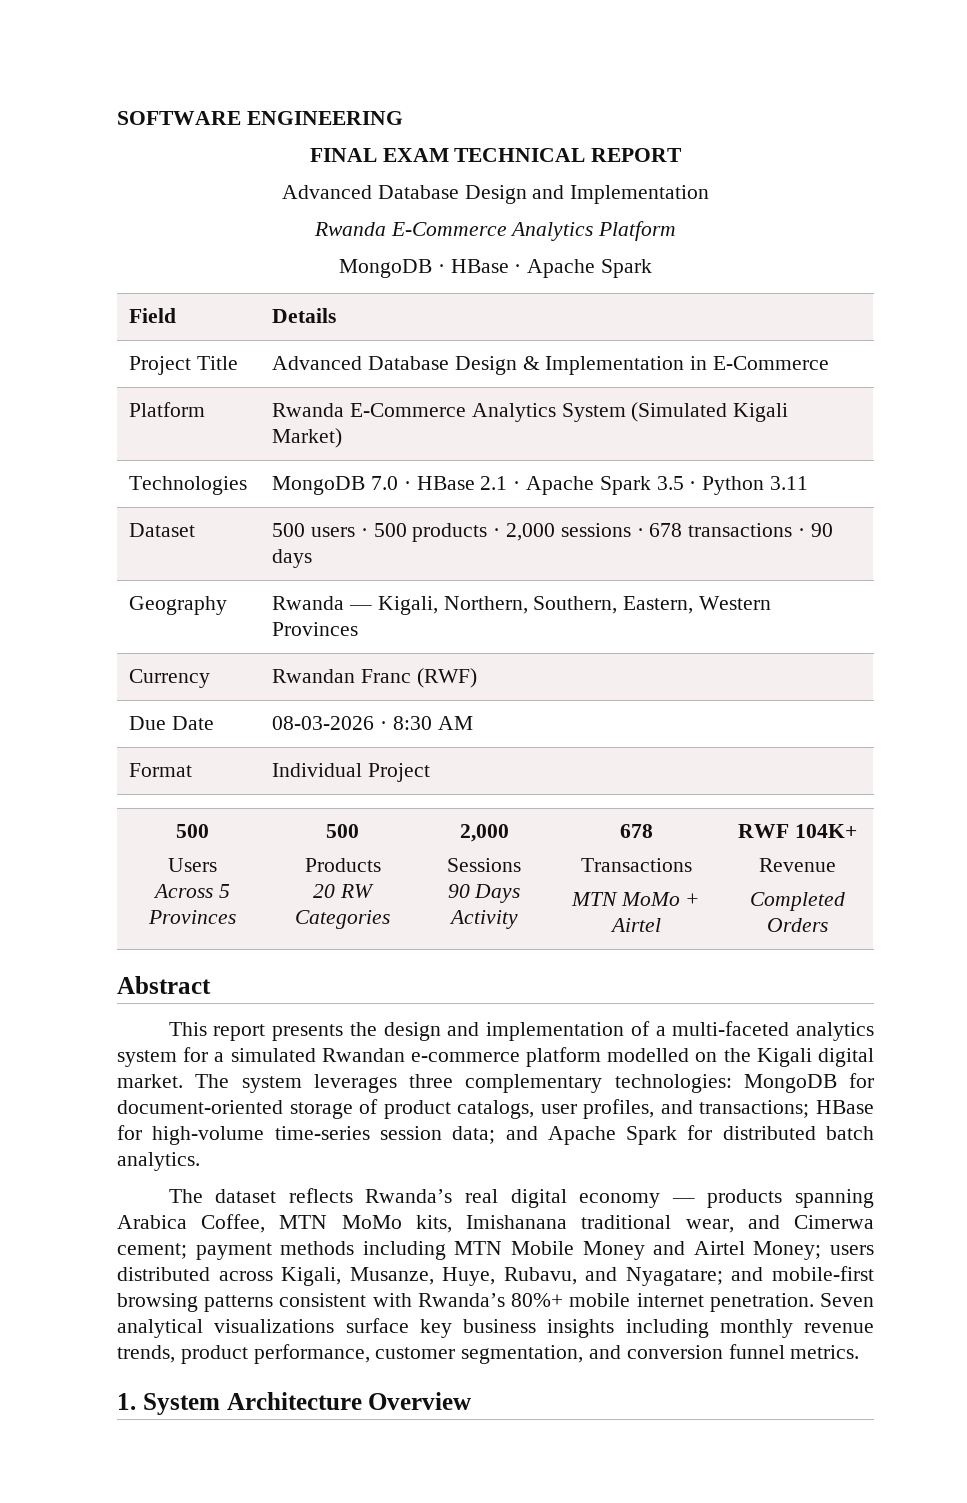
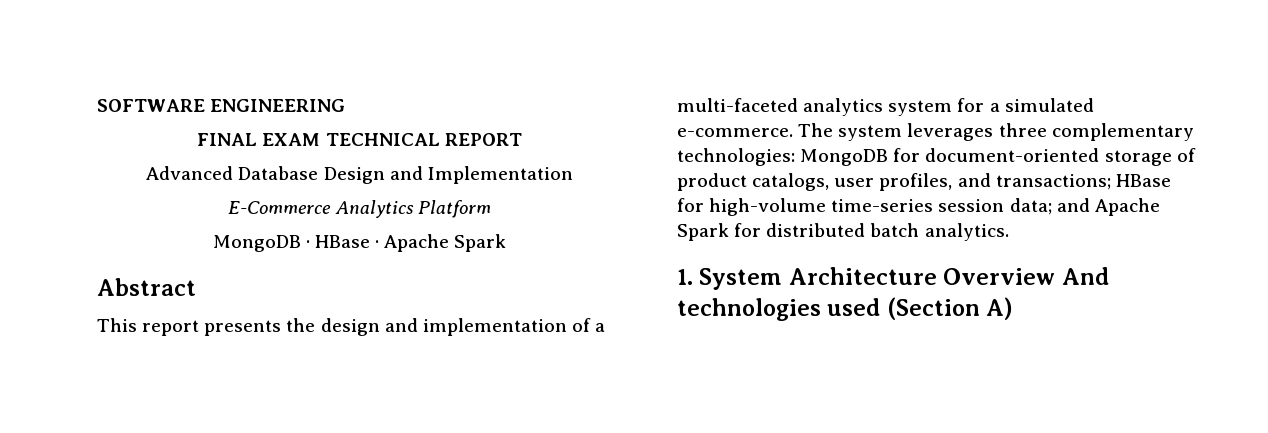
[313,222,386,236] Rwanda -> (573, 175) none
[129,308,177,323] [272,308,337,323] [129,356,239,375] [272,356,830,375] [129,402,206,417] [272,402,789,422] [272,428,343,448] [129,476,248,495] [272,476,809,495] [129,523,196,537] [272,523,833,542] [272,549,313,568] [129,596,228,615] [272,596,772,615] [272,622,359,636] [129,669,211,688] [272,668,477,688] [129,716,215,730] [272,716,473,730] [129,763,193,777] [272,763,431,782] [176,824,209,838] [168,858,217,872] [153,884,230,898] [148,910,236,924] [326,824,359,838] [304,858,381,872] [313,884,374,898] [295,910,390,929] [459,824,509,842] [447,858,521,872] [447,884,521,903] [448,910,518,929] [619,824,653,838] [580,858,692,872] [570,892,701,906] [609,918,661,932] [738,824,857,838] [759,858,836,872] [750,892,845,911] [767,918,828,932] // Field | Details // Project Title | Advanced Database Design & Implementation in E-Commerce // Platform | Rwanda E-Commerce Analytics System (Simulated Kigali Market) // Technologies | MongoDB 7.0 · HBase 2.1 · Apache Spark 3.5 · Python 3.11 // Dataset | 500 users · 500 products · 2,000 sessions · 678 transactions · 90 days // Geography | Rwanda — Kigali, Northern, Southern, Eastern, Western Provinces // Currency | Rwandan Franc (RWF) // Due Date | 08-03-2026 · 8:30 AM // Format | Individual Project // 500 // Users // Across 5 Provinces | 500 // Products // 20 RW Categories | 2,000 // Sessions // 90 Days Activity | 678 // Transactions // MTN MoMo + Airtel | RWF 104K+ // Revenue // Completed Orders -> (507, 243) none
[321,1047,874,1067] [117,1074,183,1088] Rwandan e-commerce platform modelled on the Kigali digital market. -> [677,128,793,137] e-commerce.
[168,1188,875,1208] [117,1214,874,1233] [117,1241,875,1260] [117,1266,874,1286] [117,1293,874,1312] [117,1318,874,1338] [117,1344,860,1364] // The dataset reflects Rwanda’s real digital economy — products spanning Arabica Coffee, MTN MoMo kits, Imishanana traditional wear, and Cimerwa cement; payment methods including MTN Mobile Money and Airtel Money; users distributed across Kigali, Musanze, Huye, Rubavu, and Nyagatare; and mobile-first browsing patterns consistent with Rwanda’s 80%+ mobile internet penetration. Seven analytical visualizations surface key business insights including monthly revenue trends, product performance, customer segmentation, and conversion funnel metrics. -> (1009, 232) none
(472, 1401) none -> [1061,267,1109,285] [677,297,1014,321] And technologies used (Section A)

